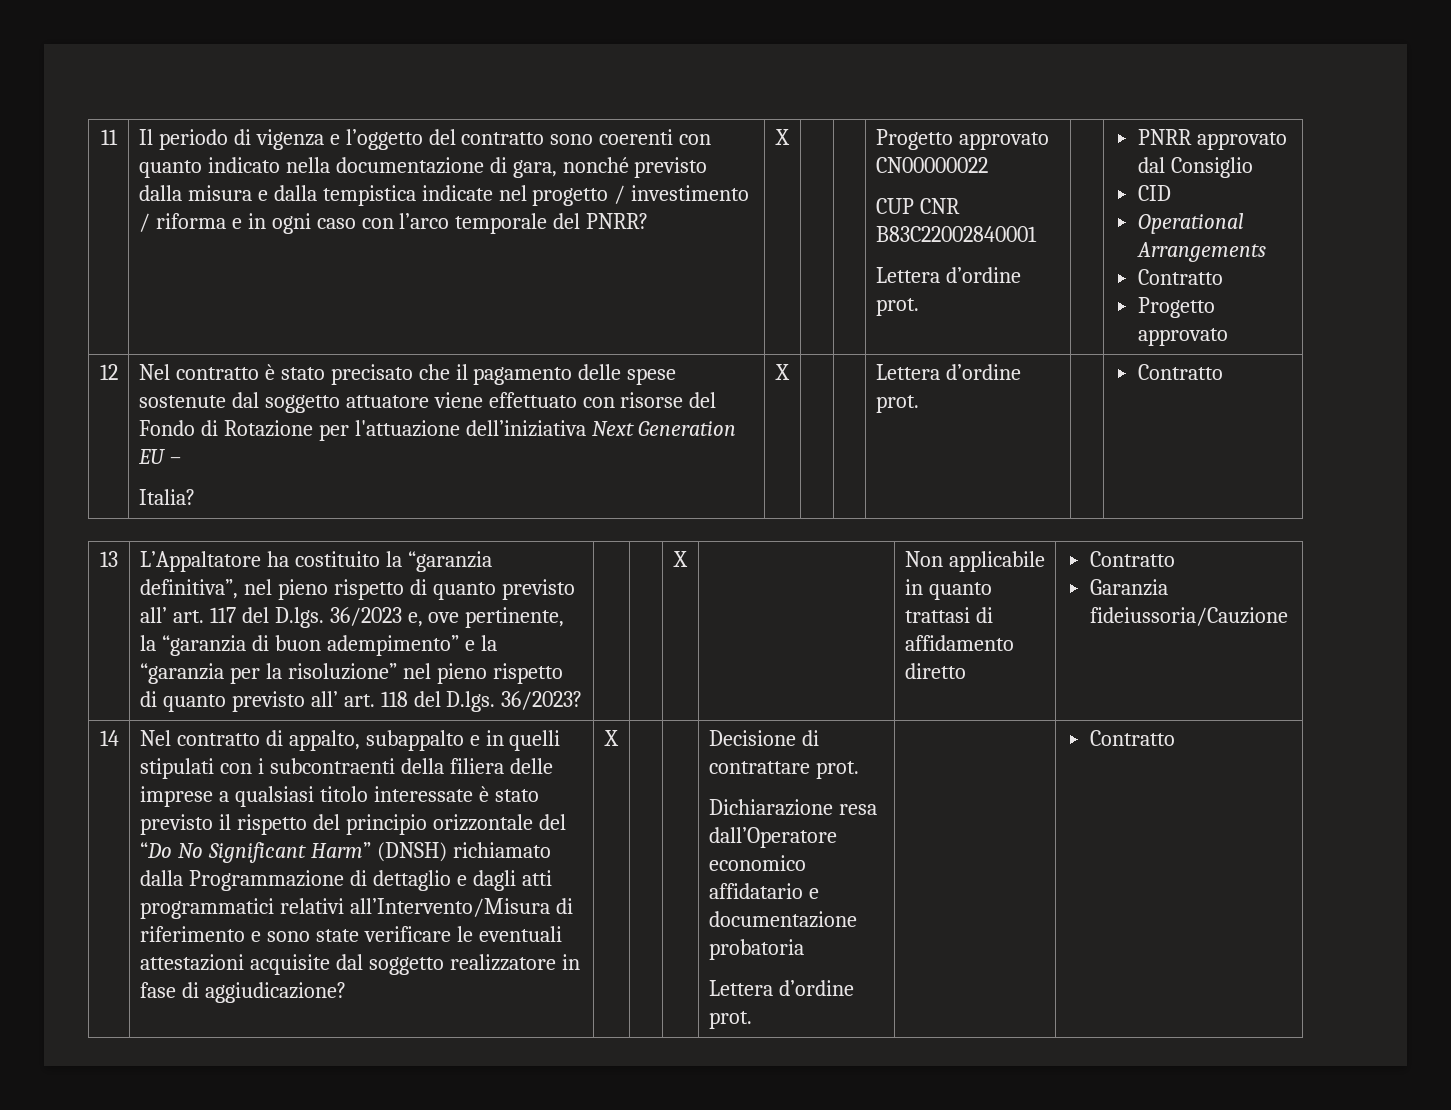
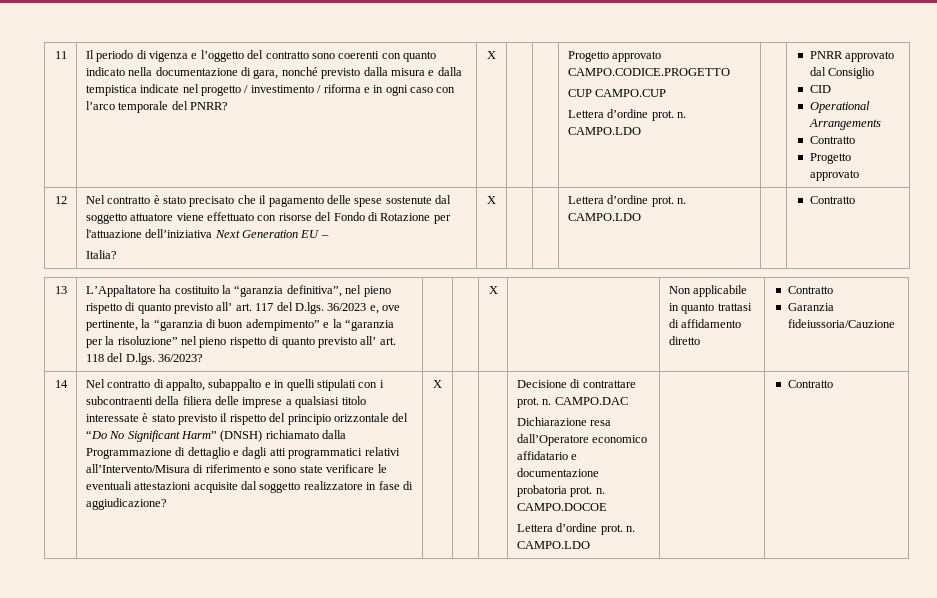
[875,157,988,173] CN00000022 -> [567,68,730,76] CAMPO.CODICE.PROGETTO
[919,198,960,214] [875,226,1037,242] [875,267,1021,283] [875,298,919,316] CNR B83C22002840001 // Lettera d’ordine prot. -> [595,89,667,97] [567,109,687,121] [567,127,641,135] CAMPO.CUP // Lettera d’ordine prot. n. CAMPO.LDO
(919, 404) none -> [677,198,687,204] [567,213,641,221] n. CAMPO.LDO
(859, 770) none -> [542,397,628,405] n. CAMPO.DAC
[708,980,854,996] [708,1011,752,1029] // Lettera d’ordine prot. -> [570,486,605,497] [516,503,607,511] [516,523,636,535] [516,541,590,549] prot. n. CAMPO.DOCOE // Lettera d’ordine prot. n. CAMPO.LDO

